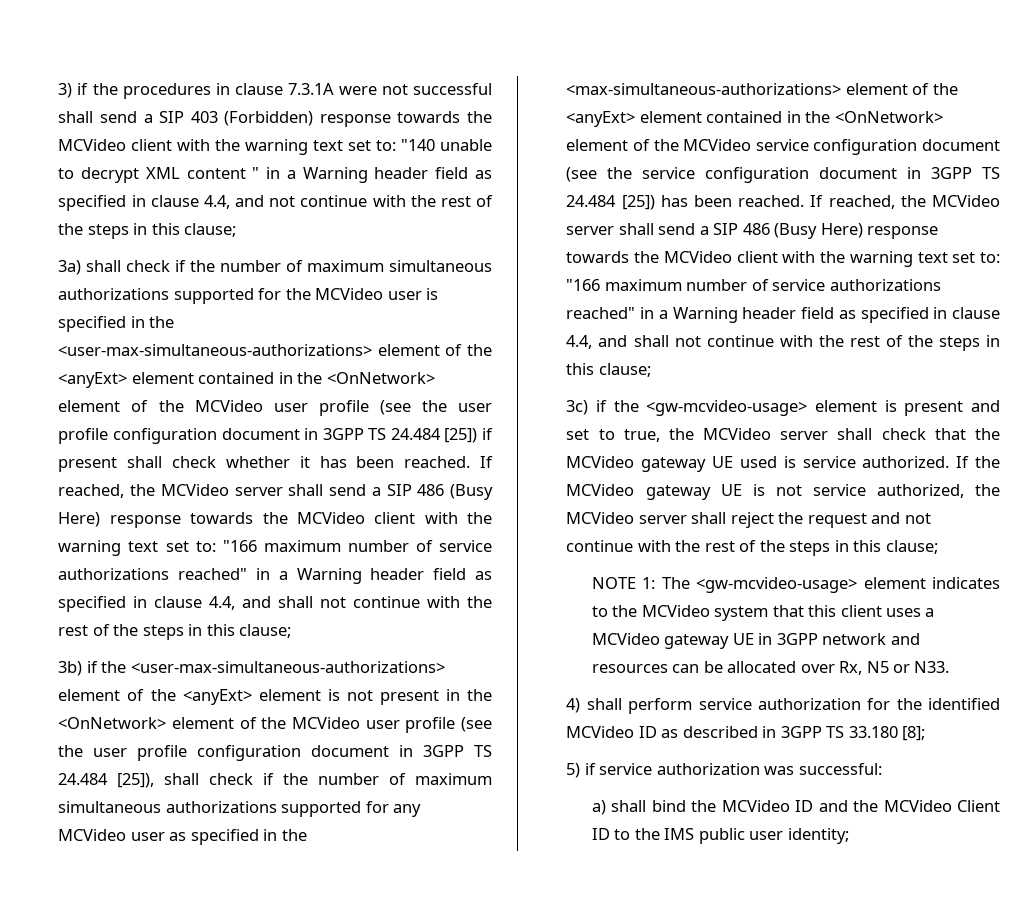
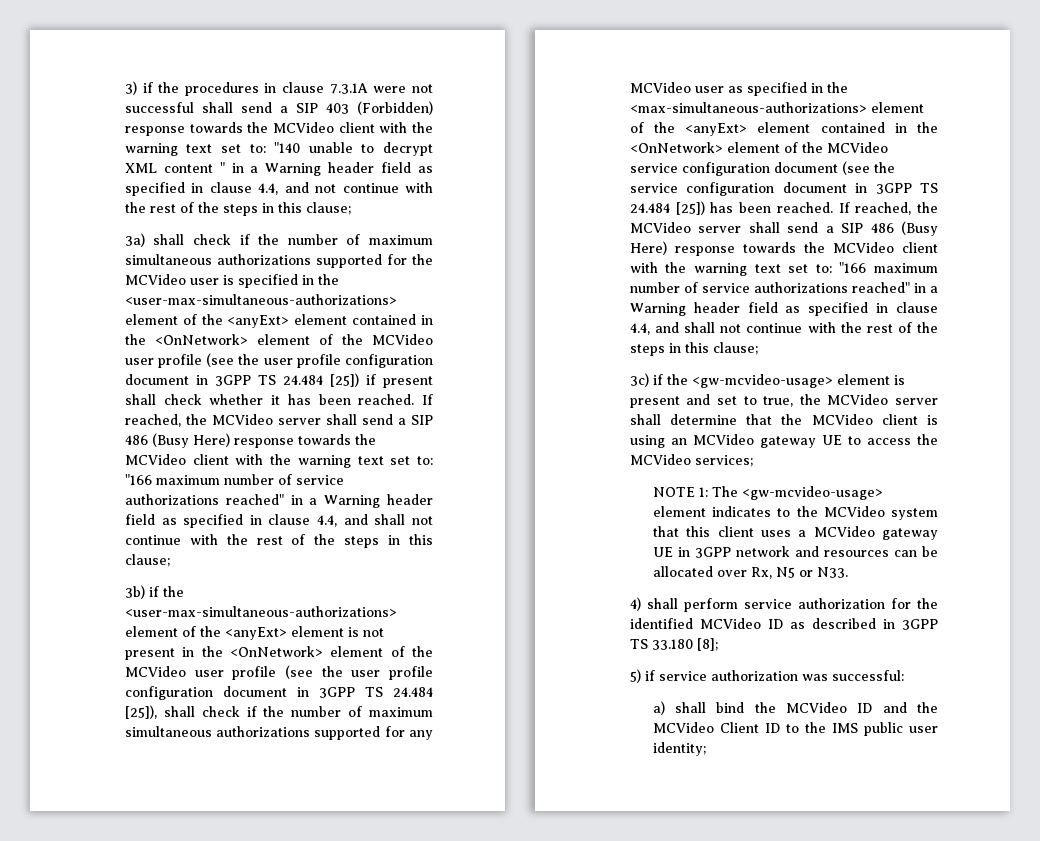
[881,428,926,440] check -> [670,414,738,425] determine
[641,456,1000,472] [566,484,1000,500] [566,512,931,528] [566,540,938,556] gateway UE used is service authorized. If the MCVideo gateway UE is not service authorized, the MCVideo server shall reject the request and not continue with the rest of the steps in this clause; -> [881,414,938,425] [629,434,938,448] [629,454,753,467] client is using an MCVideo gateway UE to access the MCVideo services;

